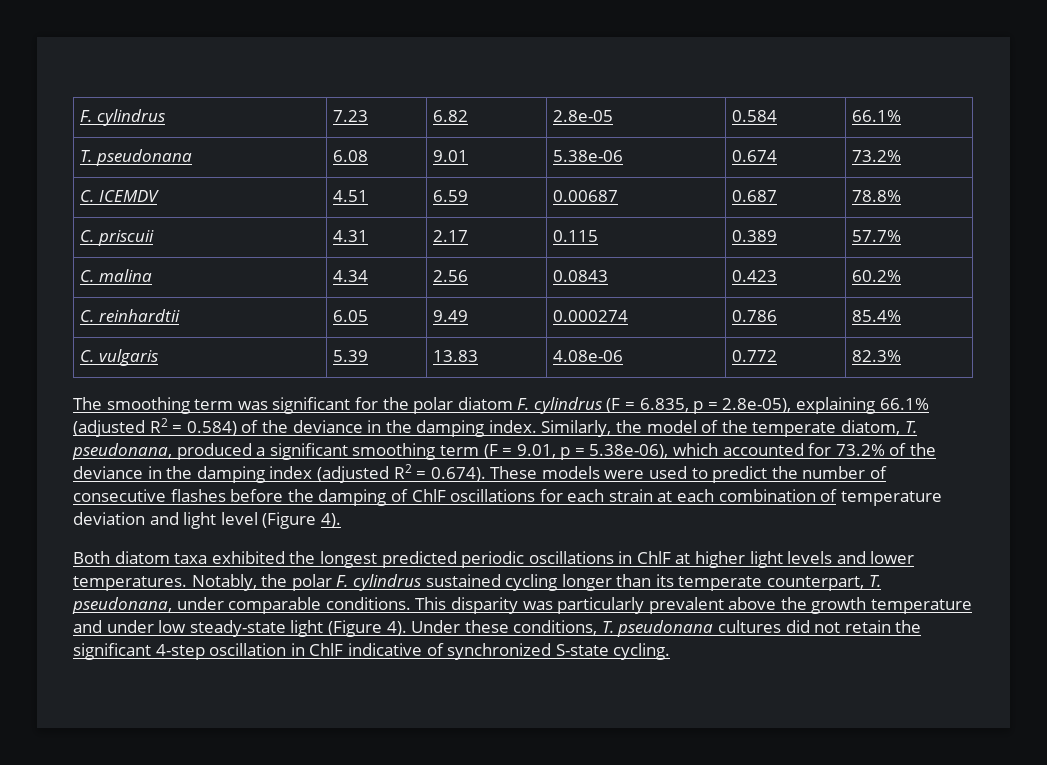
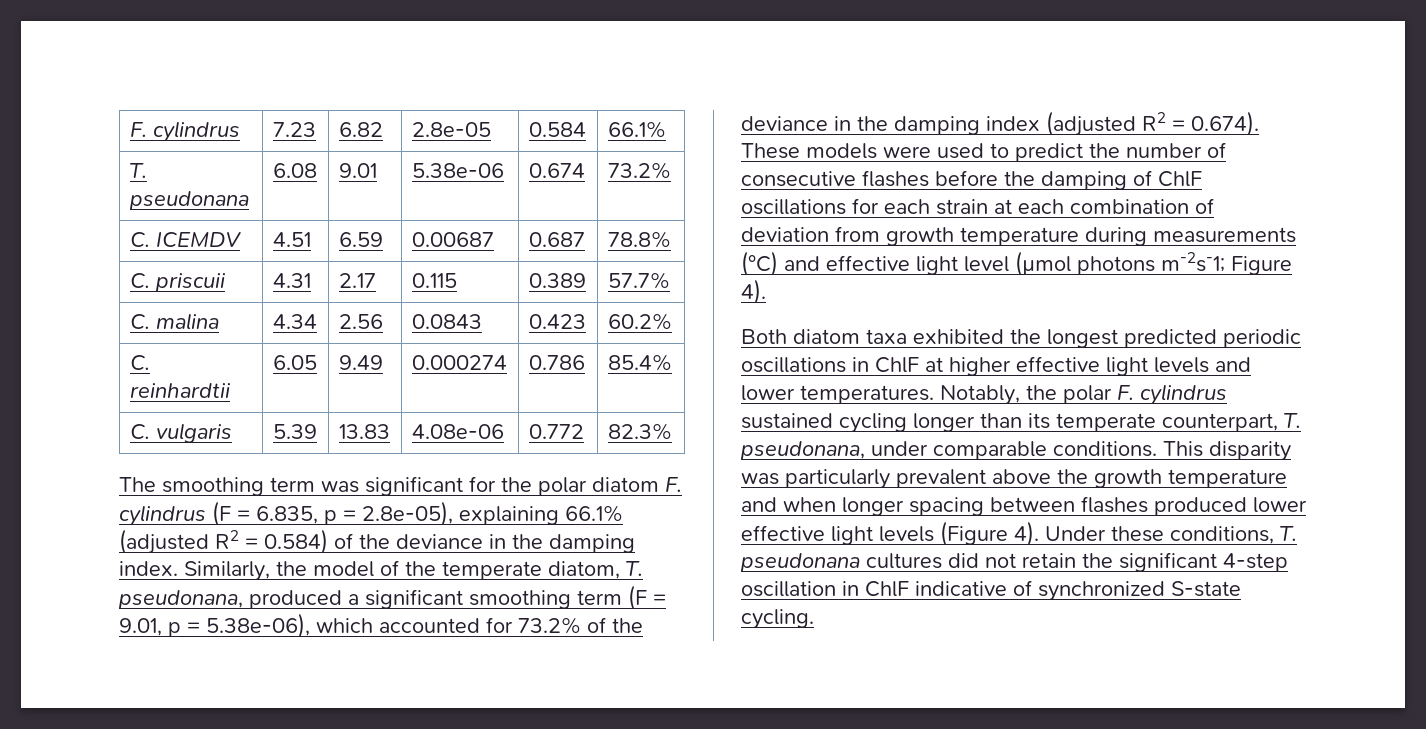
[840,491,942,506] [73,512,317,529] temperature deviation and light level (Figure -> [741,226,1296,246] [741,251,1292,276] deviation from growth temperature during measurements (°C) and effective light level (µmol photons m-2s-1; Figure
(746, 559) none -> [1016,356,1100,372] effective
[106,620,324,637] under low steady-state light -> [783,496,1307,516] [741,525,934,545] when longer spacing between flashes produced lower effective light levels

